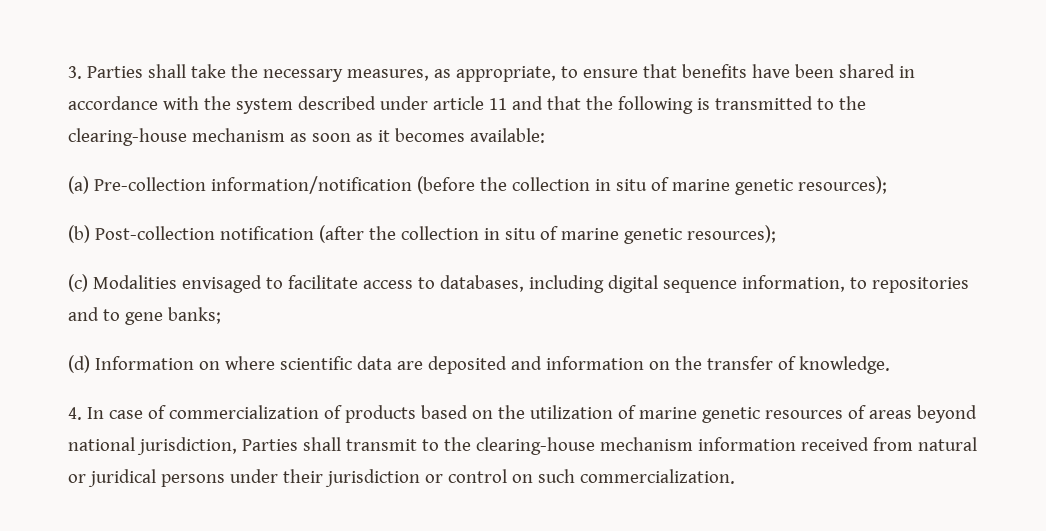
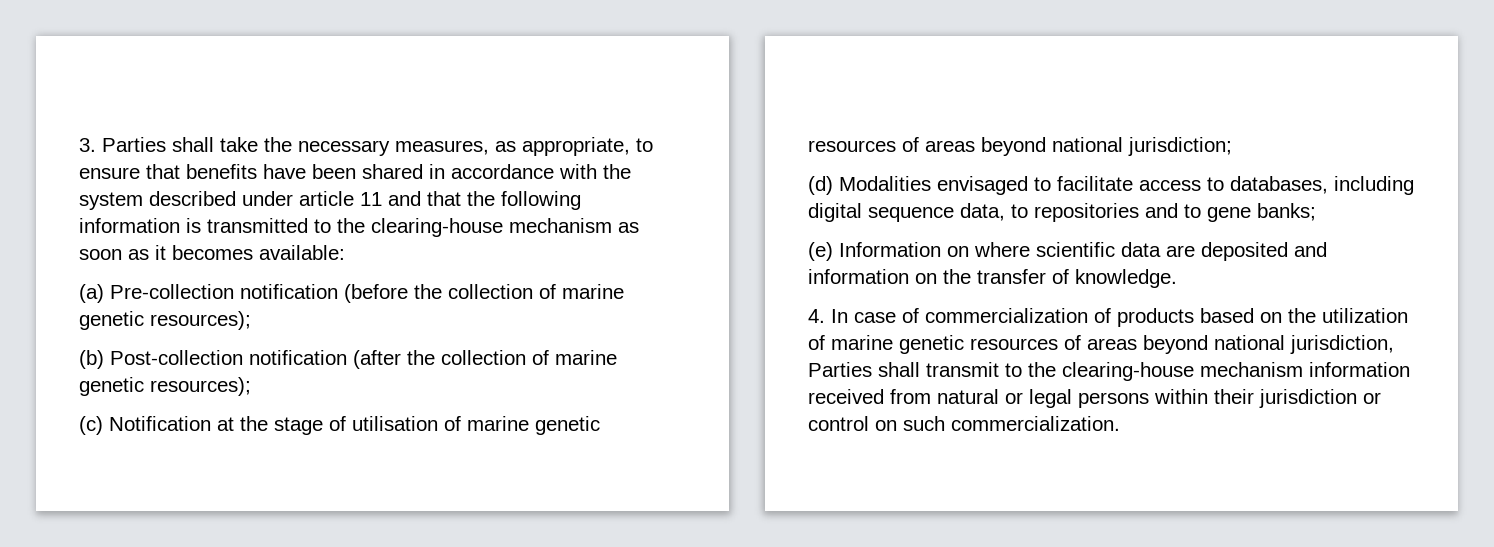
(693, 105) none -> [79,218,180,233] information
[210,176,412,194] information/notification -> [240,284,338,299] notification
[594,179,647,191] in situ -> (533, 291) none
[483,228,536,240] in situ -> (526, 357) none
(88, 283) none -> [109,416,600,435] [808,137,1232,156] [808,176,833,195] Notification at the stage of utilisation of marine genetic resources of areas beyond national jurisdiction; // (d)
[741,275,845,292] information, -> [960,203,1005,221] data,
[68,355,90,373] (d) -> [808,242,833,261] (e)
[87,469,278,487] juridical persons under -> [1029,389,1208,408] legal persons within

